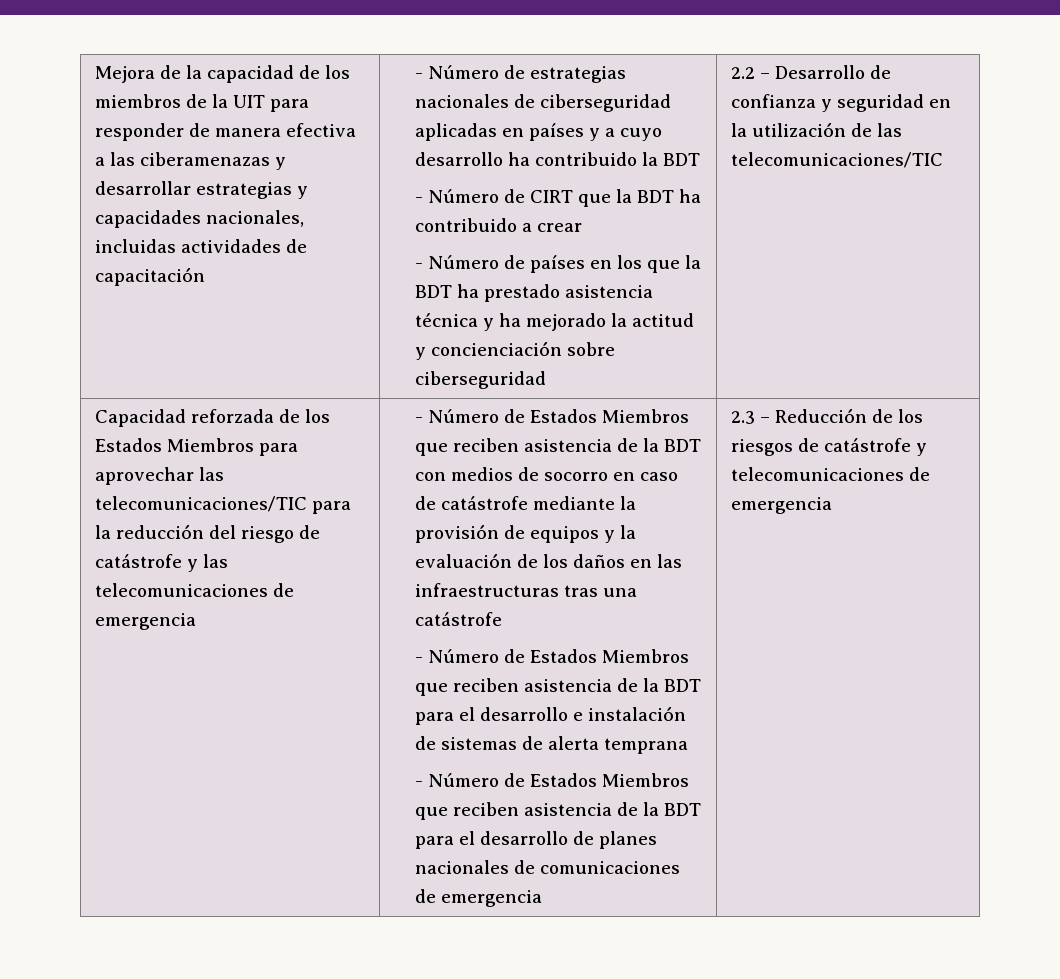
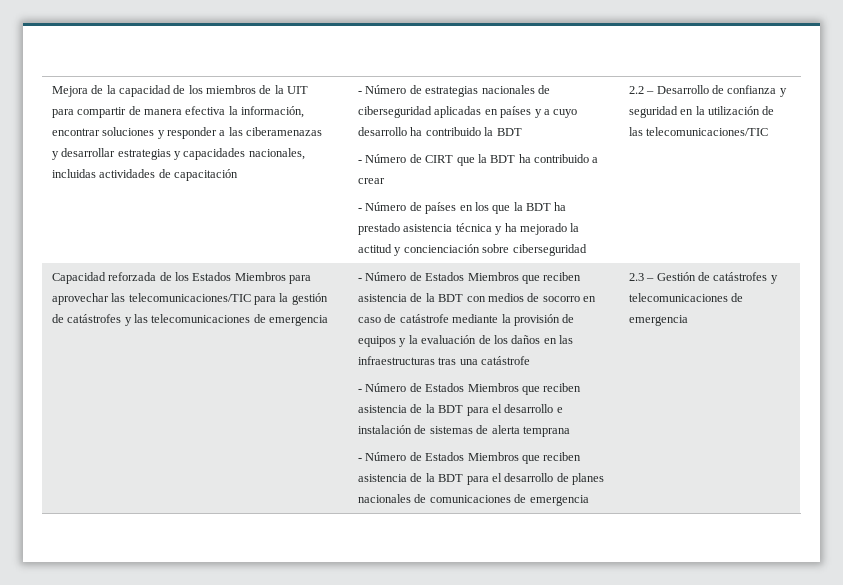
[95,123,185,141] responder -> [77,107,127,118] compartir
(357, 130) none -> [228,106,305,118] [51,127,217,139] la información, encontrar soluciones y responder
[116,524,321,543] [95,554,183,568] reducción del riesgo de catástrofe -> [291,293,328,305] [51,314,122,323] gestión de catástrofes
[775,408,924,423] [731,438,912,456] Reducción de los riesgos de catástrofe -> [656,272,768,281] Gestión de catástrofes

